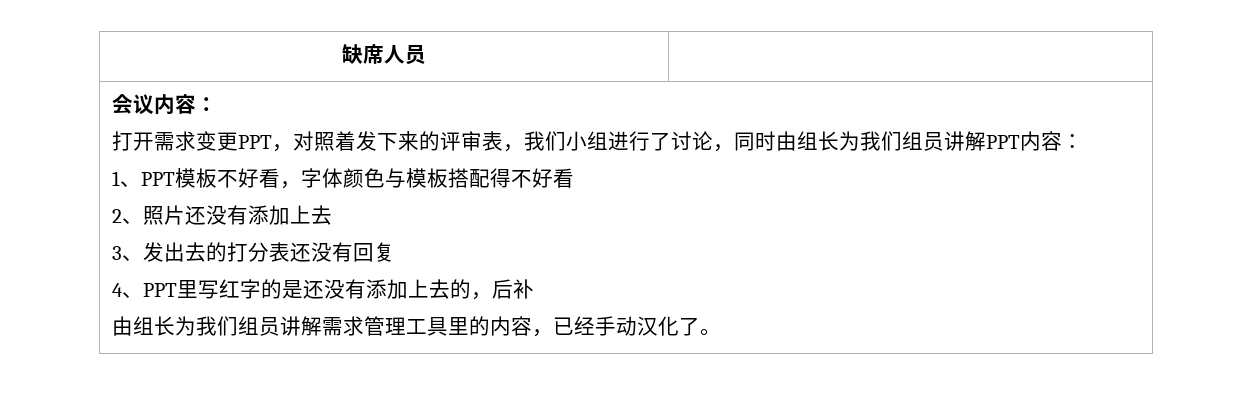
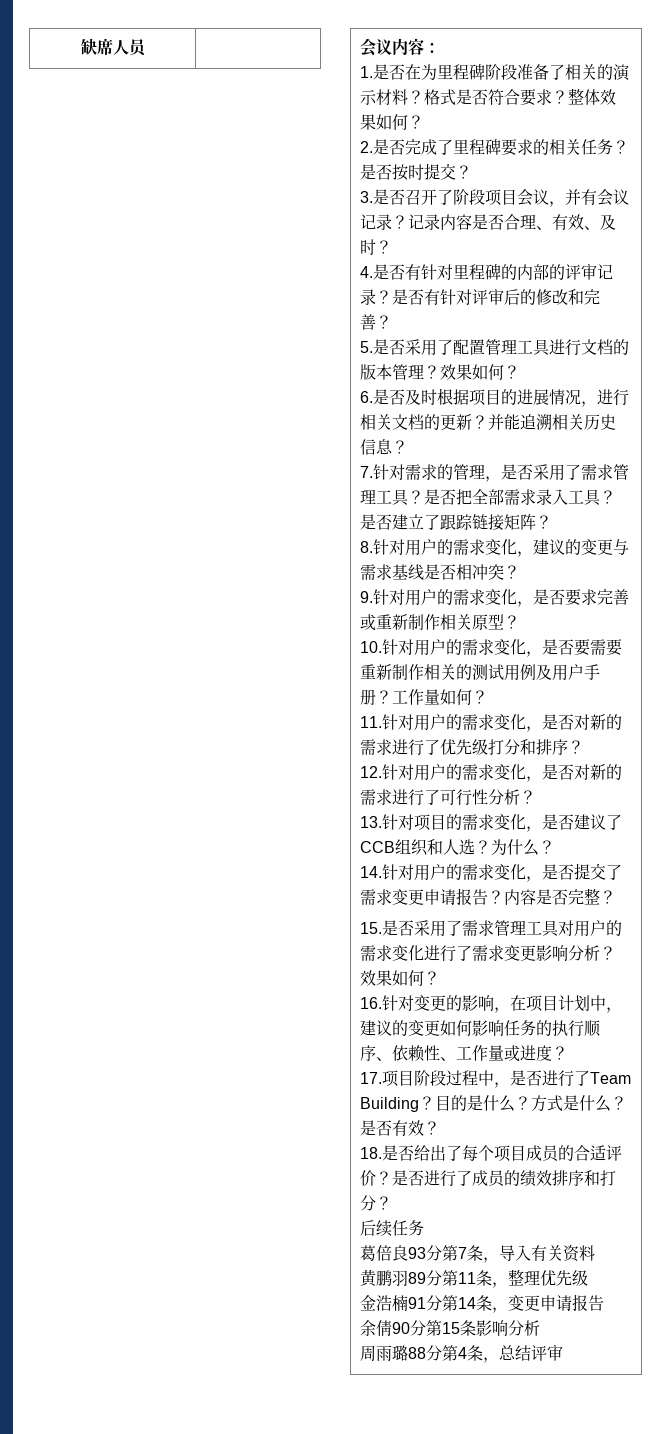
[112,131,1084,152] [112,168,575,189] [112,205,333,225] [112,242,396,262] [112,279,535,300] [112,316,722,337] 打开需求变更PPT，对照着发下来的评审表，我们小组进行了讨论，同时由组长为我们组员讲解PPT内容： // 1、PPT模板不好看，字体颜色与模板搭配得不好看 // 2、照片还没有添加上去 // 3、发出去的打分表还没有回复 // 4、PPT里写红字的是还没有添加上去的，后补 // 由组长为我们组员讲解需求管理工具里的内容，已经手动汉化了。 -> [360,64,632,81] [360,88,617,106] [360,114,425,130] [360,139,630,156] [360,163,473,181] [360,189,630,207] [360,214,617,230] [360,239,393,255] [360,263,614,280] [360,288,601,305] [360,314,393,330] [360,339,630,356] [360,364,521,380] [360,388,630,407] [360,414,617,430] [360,439,409,455] [360,464,630,482] [360,489,617,506] [360,514,553,531] [360,539,630,557] [360,564,521,580] [360,589,630,607] [360,614,521,631] [360,639,623,657] [360,664,601,681] [360,689,489,705] [360,714,623,732] [360,739,585,756] [360,764,623,782] [360,789,537,806] [360,814,623,832] [360,839,556,856] [360,863,623,882] [360,888,617,905] [360,920,623,937] [360,945,617,962] [360,970,441,986] [360,995,623,1013] [360,1020,602,1037] [360,1045,569,1062] [360,1070,632,1088] [360,1095,628,1112] [360,1120,441,1136] [360,1145,623,1162] [360,1170,617,1187] [360,1195,393,1211] [360,1220,425,1237] [360,1245,596,1263] [360,1269,589,1288] [360,1294,605,1313] [360,1320,541,1337] [360,1344,564,1363] 1.是否在为里程碑阶段准备了相关的演示材料？格式是否符合要求？整体效果如何？ // 2.是否完成了里程碑要求的相关任务？是否按时提交？ // 3.是否召开了阶段项目会议，并有会议记录？记录内容是否合理、有效、及时？ // 4.是否有针对里程碑的内部的评审记录？是否有针对评审后的修改和完善？ // 5.是否采用了配置管理工具进行文档的版本管理？效果如何？ // 6.是否及时根据项目的进展情况，进行相关文档的更新？并能追溯相关历史信息？ // 7.针对需求的管理，是否采用了需求管理工具？是否把全部需求录入工具？是否建立了跟踪链接矩阵？ // 8.针对用户的需求变化，建议的变更与需求基线是否相冲突？ // 9.针对用户的需求变化，是否要求完善或重新制作相关原型？ // 10.针对用户的需求变化，是否要需要重新制作相关的测试用例及用户手册？工作量如何？ // 11.针对用户的需求变化，是否对新的需求进行了优先级打分和排序？ // 12.针对用户的需求变化，是否对新的需求进行了可行性分析？ // 13.针对项目的需求变化，是否建议了CCB组织和人选？为什么？ // 14.针对用户的需求变化，是否提交了需求变更申请报告？内容是否完整？ // 15.是否采用了需求管理工具对用户的需求变化进行了需求变更影响分析？效果如何？ // 16.针对变更的影响，在项目计划中，建议的变更如何影响任务的执行顺序、依赖性、工作量或进度？ // 17.项目阶段过程中，是否进行了Team Building？目的是什么？方式是什么？是否有效？ // 18.是否给出了每个项目成员的合适评价？是否进行了成员的绩效排序和打分？ // 后续任务 // 葛倍良93分第7条，导入有关资料 // 黄鹏羽89分第11条，整理优先级 // 金浩楠91分第14条，变更申请报告 // 余倩90分第15条影响分析 // 周雨璐88分第4条，总结评审

